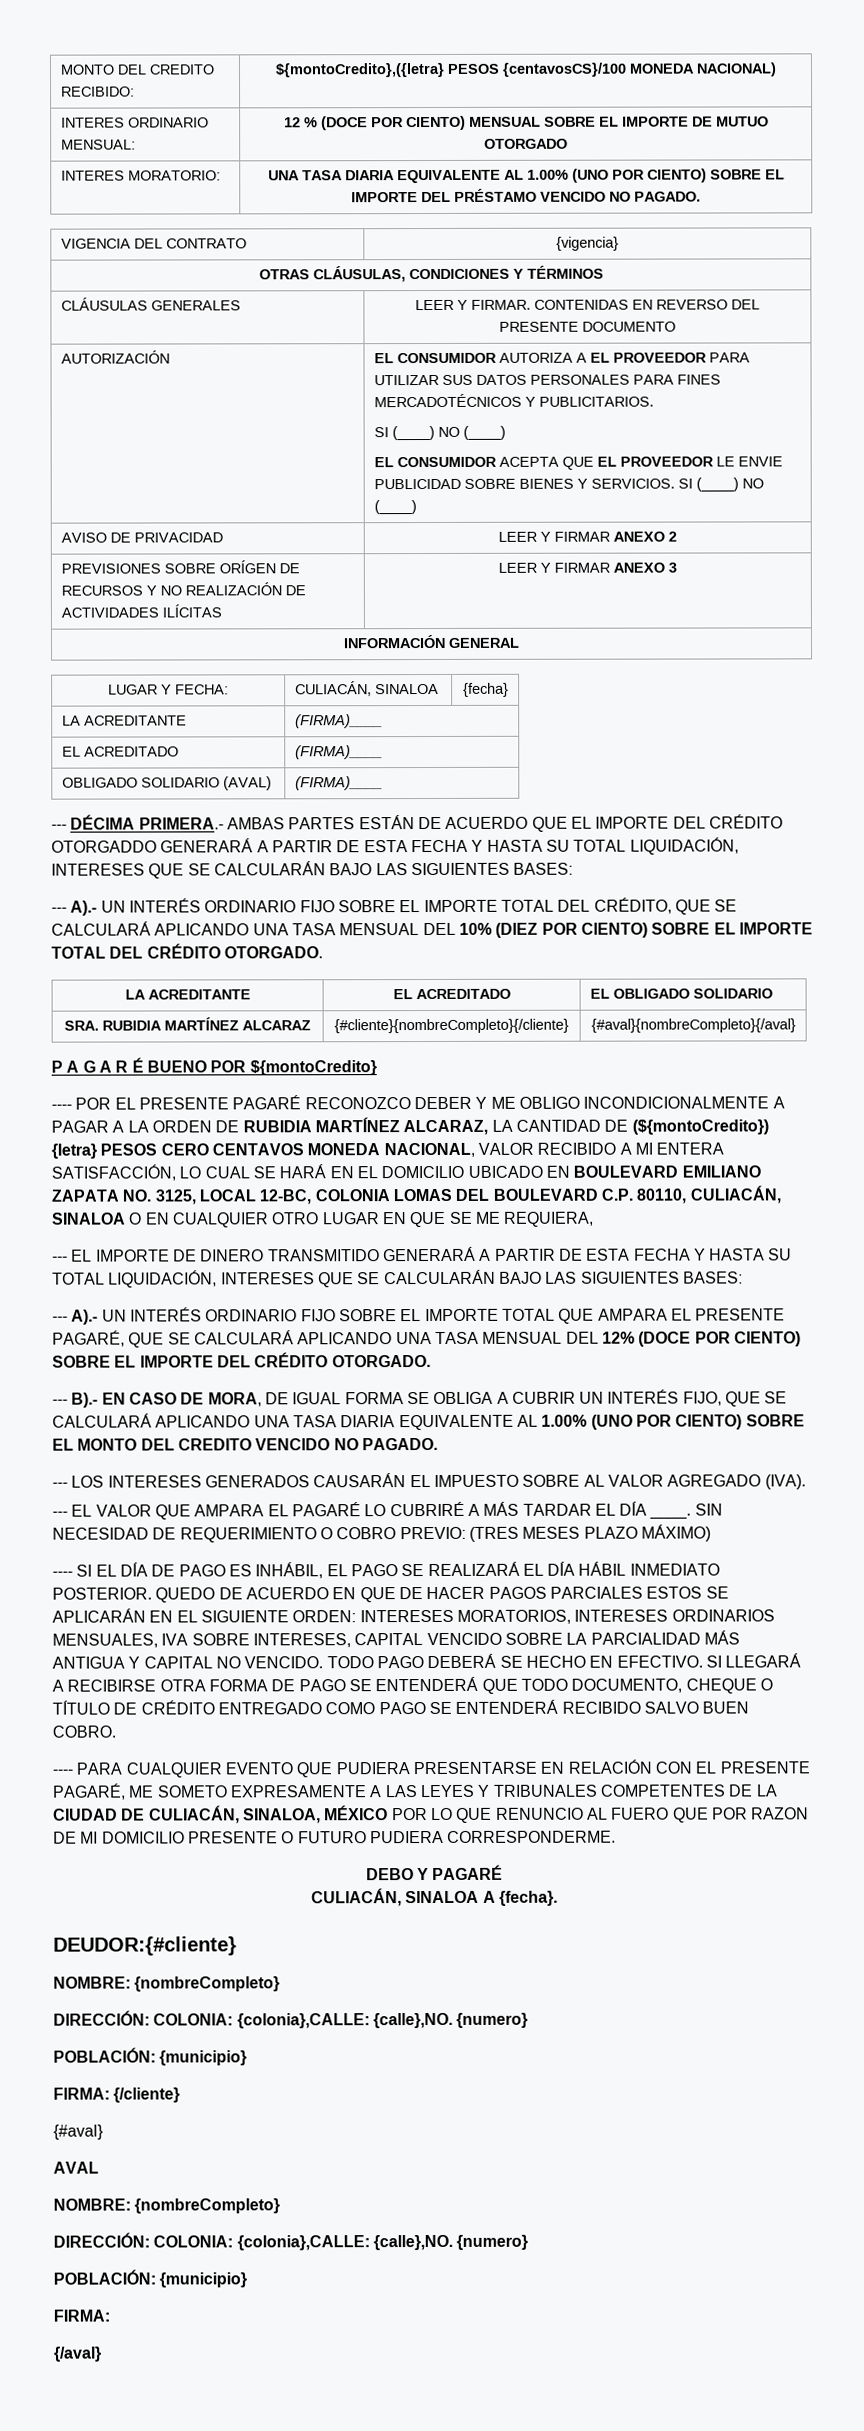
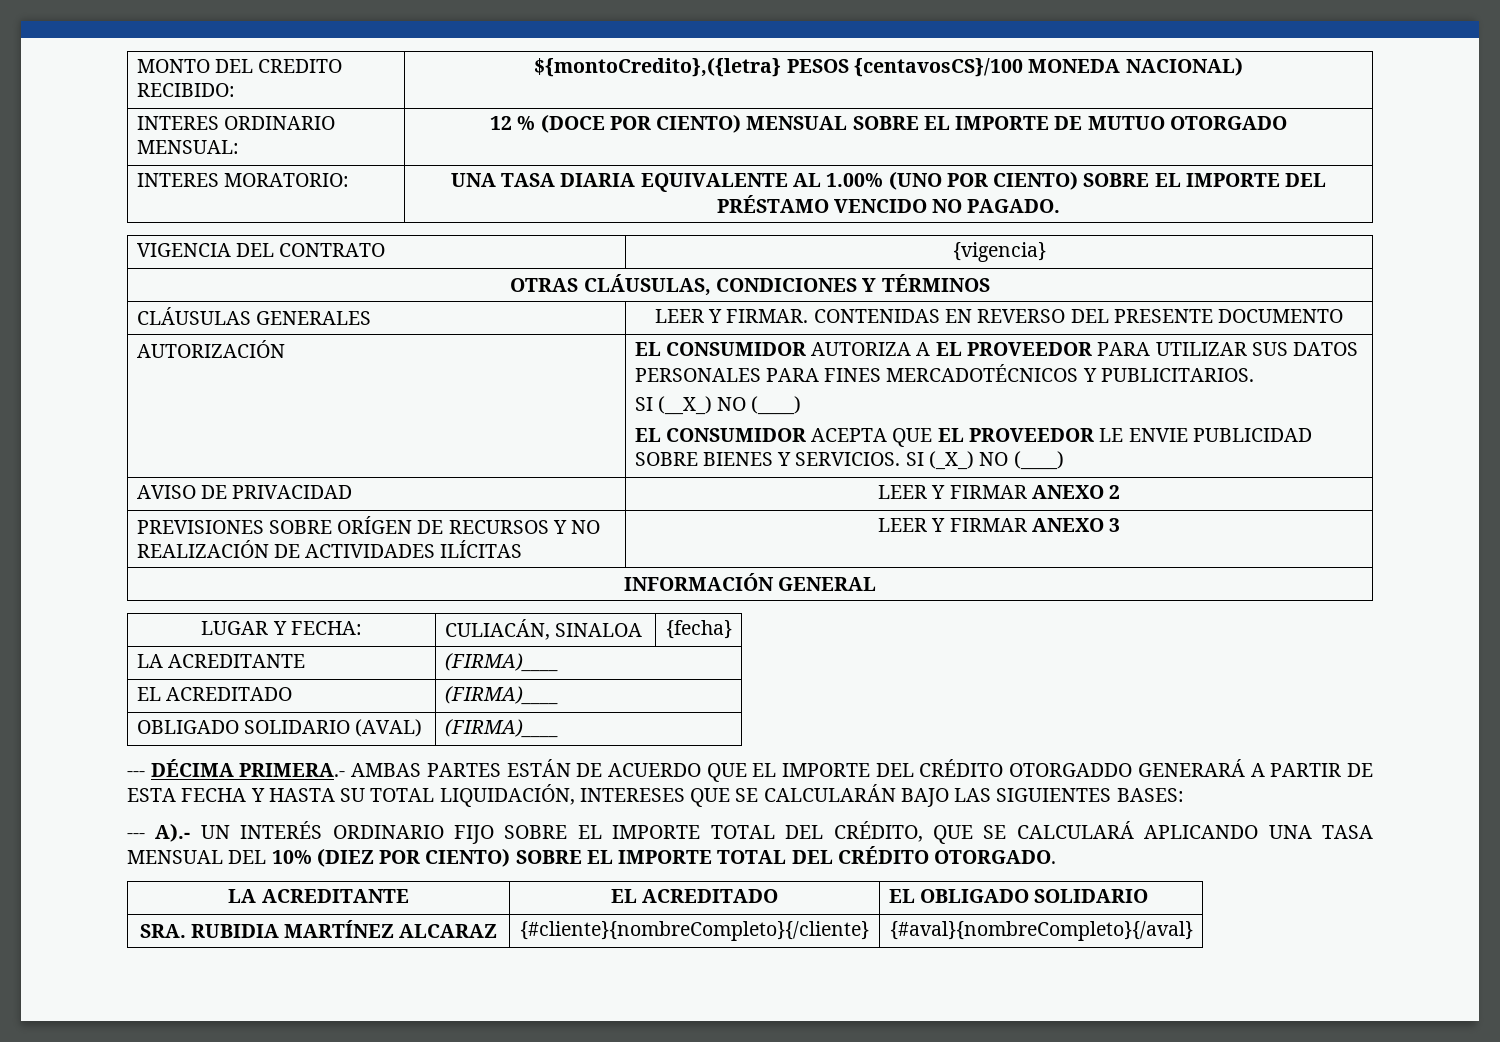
[391,425,435,441] (____) -> [657,396,712,415] (__X_)
[695,477,739,492] (____) -> [928,451,974,470] (_X_)
[51,1057,377,1076] [51,1095,785,1110] [51,1117,769,1136] [51,1142,725,1159] [51,1164,761,1181] [51,1185,781,1205] [51,1211,595,1228] [52,1246,793,1262] [52,1269,743,1288] [52,1307,786,1325] [52,1330,801,1348] [52,1352,431,1368] [52,1389,788,1408] [52,1413,805,1431] [52,1437,438,1451] [52,1473,806,1490] [52,1501,723,1520] [52,1524,711,1543] [52,1561,720,1579] [52,1586,729,1603] [52,1608,775,1624] [52,1630,740,1648] [52,1653,802,1669] [52,1676,773,1694] [52,1699,750,1715] [52,1725,116,1738] [52,1759,810,1778] [52,1783,778,1800] [53,1805,810,1824] [53,1830,617,1844] [365,1864,504,1881] [311,1888,558,1907] [53,1936,237,1956] [53,1976,281,1992] [53,2010,529,2029] [53,2047,248,2066] [53,2087,181,2103] [53,2124,104,2140] [53,2161,99,2174] [53,2198,281,2214] [53,2232,529,2251] [53,2269,248,2288] [53,2309,110,2322] [53,2346,101,2362] // P A G A R É BUENO POR ${montoCredito} // ---- POR EL PRESENTE PAGARÉ RECONOZCO DEBER Y ME OBLIGO INCONDICIONALMENTE A PAGAR A LA ORDEN DE RUBIDIA MARTÍNEZ ALCARAZ, LA CANTIDAD DE (${montoCredito}) {letra} PESOS CERO CENTAVOS MONEDA NACIONAL, VALOR RECIBIDO A MI ENTERA SATISFACCIÓN, LO CUAL SE HARÁ EN EL DOMICILIO UBICADO EN BOULEVARD EMILIANO ZAPATA NO. 3125, LOCAL 12-BC, COLONIA LOMAS DEL BOULEVARD C.P. 80110, CULIACÁN, SINALOA O EN CUALQUIER OTRO LUGAR EN QUE SE ME REQUIERA, // --- EL IMPORTE DE DINERO TRANSMITIDO GENERARÁ A PARTIR DE ESTA FECHA Y HASTA SU TOTAL LIQUIDACIÓN, INTERESES QUE SE CALCULARÁN BAJO LAS SIGUIENTES BASES: // --- A).- UN INTERÉS ORDINARIO FIJO SOBRE EL IMPORTE TOTAL QUE AMPARA EL PRESENTE PAGARÉ, QUE SE CALCULARÁ APLICANDO UNA TASA MENSUAL DEL 12% (DOCE POR CIENTO) SOBRE EL IMPORTE DEL CRÉDITO OTORGADO. // --- B).- EN CASO DE MORA, DE IGUAL FORMA SE OBLIGA A CUBRIR UN INTERÉS FIJO, QUE SE CALCULARÁ APLICANDO UNA TASA DIARIA EQUIVALENTE AL 1.00% (UNO POR CIENTO) SOBRE EL MONTO DEL CREDITO VENCIDO NO PAGADO. // --- LOS INTERESES GENERADOS CAUSARÁN EL IMPUESTO SOBRE AL VALOR AGREGADO (IVA). // --- EL VALOR QUE AMPARA EL PAGARÉ LO CUBRIRÉ A MÁS TARDAR EL DÍA ____. SIN NECESIDAD DE REQUERIMIENTO O COBRO PREVIO: (TRES MESES PLAZO MÁXIMO) // ---- SI EL DÍA DE PAGO ES INHÁBIL, EL PAGO SE REALIZARÁ EL DÍA HÁBIL INMEDIATO POSTERIOR. QUEDO DE ACUERDO EN QUE DE HACER PAGOS PARCIALES ESTOS SE APLICARÁN EN EL SIGUIENTE ORDEN: INTERESES MORATORIOS, INTERESES ORDINARIOS MENSUALES, IVA SOBRE INTERESES, CAPITAL VENCIDO SOBRE LA PARCIALIDAD MÁS ANTIGUA Y CAPITAL NO VENCIDO. TODO PAGO DEBERÁ SE HECHO EN EFECTIVO. SI LLEGARÁ A RECIBIRSE OTRA FORMA DE PAGO SE ENTENDERÁ QUE TODO DOCUMENTO, CHEQUE O TÍTULO DE CRÉDITO ENTREGADO COMO PAGO SE ENTENDERÁ RECIBIDO SALVO BUEN COBRO. // ---- PARA CUALQUIER EVENTO QUE PUDIERA PRESENTARSE EN RELACIÓN CON EL PRESENTE PAGARÉ, ME SOMETO EXPRESAMENTE A LAS LEYES Y TRIBUNALES COMPETENTES DE LA CIUDAD DE CULIACÁN, SINALOA, MÉXICO POR LO QUE RENUNCIO AL FUERO QUE POR RAZON DE MI DOMICILIO PRESENTE O FUTURO PUDIERA CORRESPONDERME. // DEBO Y PAGARÉ // CULIACÁN, SINALOA A {fecha}. // DEUDOR:{#cliente} // NOMBRE: {nombreCompleto} // DIRECCIÓN: COLONIA: {colonia},CALLE: {calle},NO. {numero} // POBLACIÓN: {municipio} // FIRMA: {/cliente} // {#aval} // AVAL // NOMBRE: {nombreCompleto} // DIRECCIÓN: COLONIA: {colonia},CALLE: {calle},NO. {numero} // POBLACIÓN: {municipio} // FIRMA: // {/aval} -> (1193, 931) none

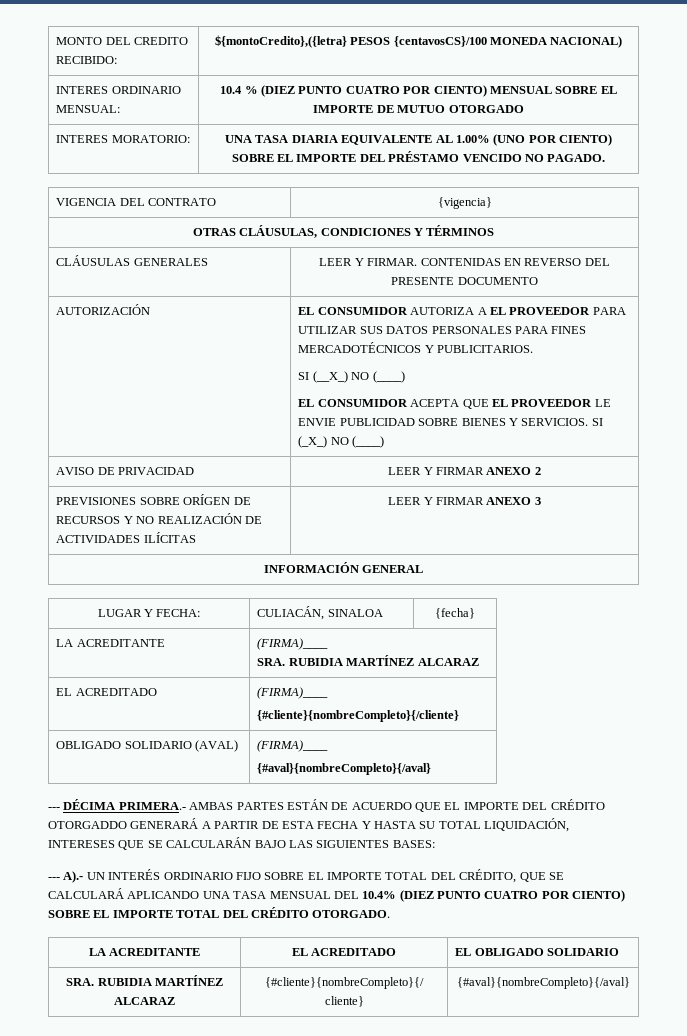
[490,114,605,133] 12 % (DOCE -> [220,85,400,97] 10.4 % (DIEZ PUNTO CUATRO
(559, 662) none -> [257,655,479,666] // SRA. RUBIDIA MARTÍNEZ ALCARAZ
(559, 695) none -> [257,710,460,722] // {#cliente}{nombreCompleto}{/cliente}
(559, 728) none -> [257,763,432,775] // {#aval}{nombreCompleto}{/aval}
[271,848,374,867] 10% (DIEZ -> [362,890,539,902] 10.4% (DIEZ PUNTO CUATRO

